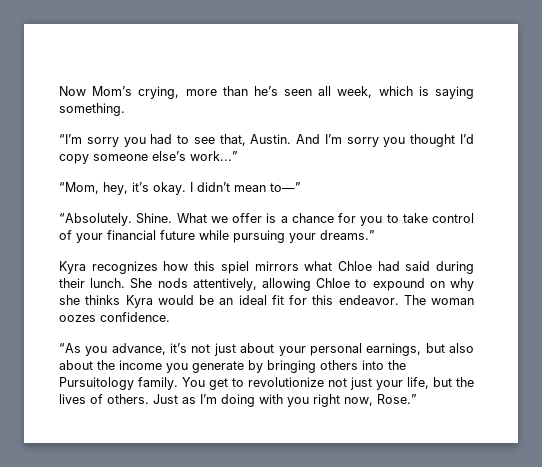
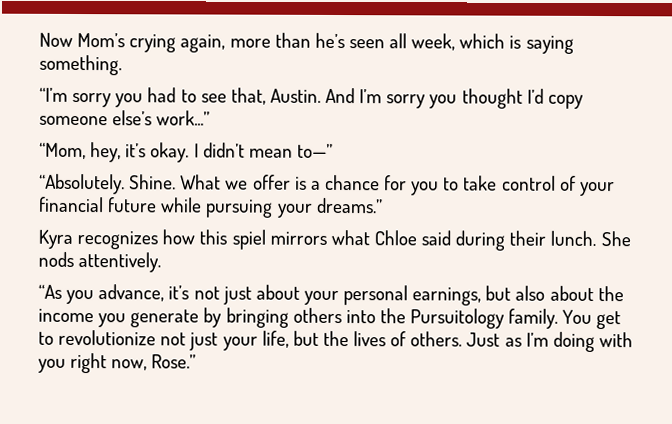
[138,86,180,99] crying, -> [129,34,226,53] crying again,
[377,261,400,271] had -> (417, 238) none
[192,278,474,291] [59,295,474,308] [59,312,170,322] attentively, allowing Chloe to expound on why she thinks Kyra would be an ideal fit for this endeavor. The woman oozes confidence. -> [78,252,162,273] attentively.

